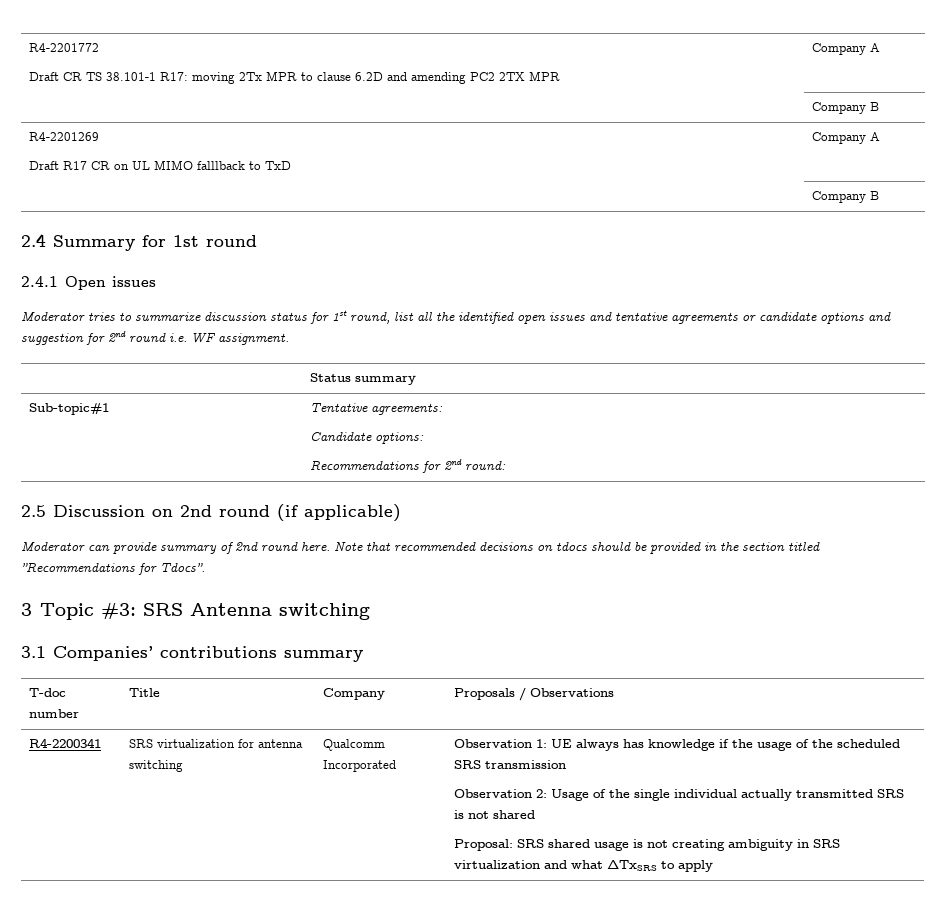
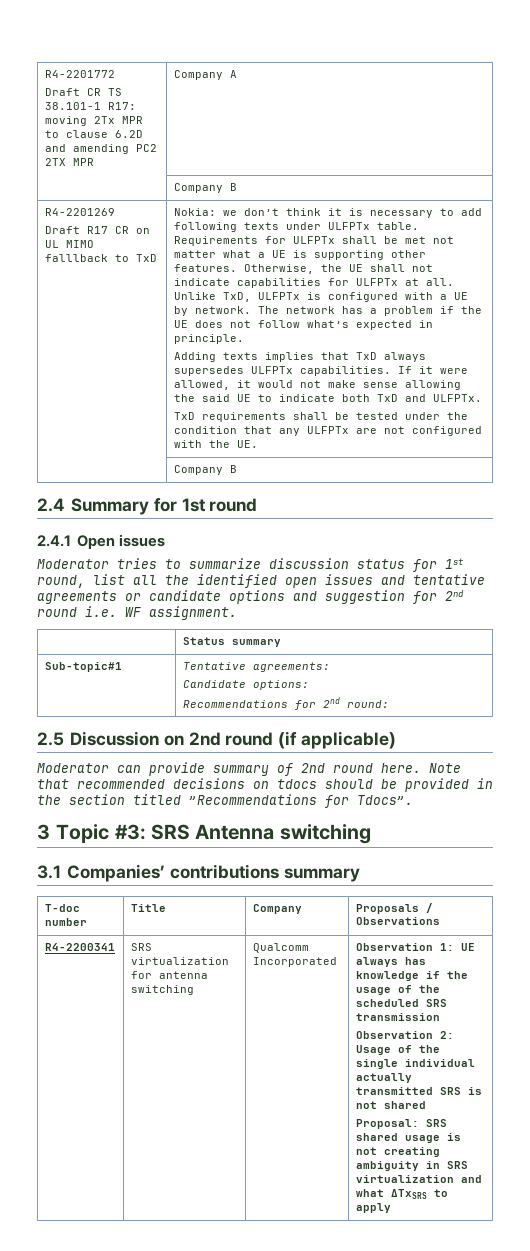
[811,132,880,144] Company A -> [173,208,482,218] [173,222,419,232] [173,236,454,246] [173,250,426,260] [173,264,433,274] [173,278,454,288] [173,292,468,302] [173,306,482,316] [173,320,433,330] [173,334,244,344] [173,352,426,362] [173,366,468,376] [173,380,461,390] [173,394,482,402] [173,412,468,422] [173,426,482,436] [173,440,258,448] Nokia: we don’t think it is necessary to add following texts under ULFPTx table. Requirements for ULFPTx shall be met not matter what a UE is supporting other features. Otherwise, the UE shall not indicate capabilities for ULFPTx at all. Unlike TxD, ULFPTx is configured with a UE by network. The network has a problem if the UE does not follow what’s expected in principle. // Adding texts implies that TxD always supersedes ULFPTx capabilities. If it were allowed, it would not make sense allowing the said UE to indicate both TxD and ULFPTx. // TxD requirements shall be tested under the condition that any ULFPTx are not configured with the UE.

